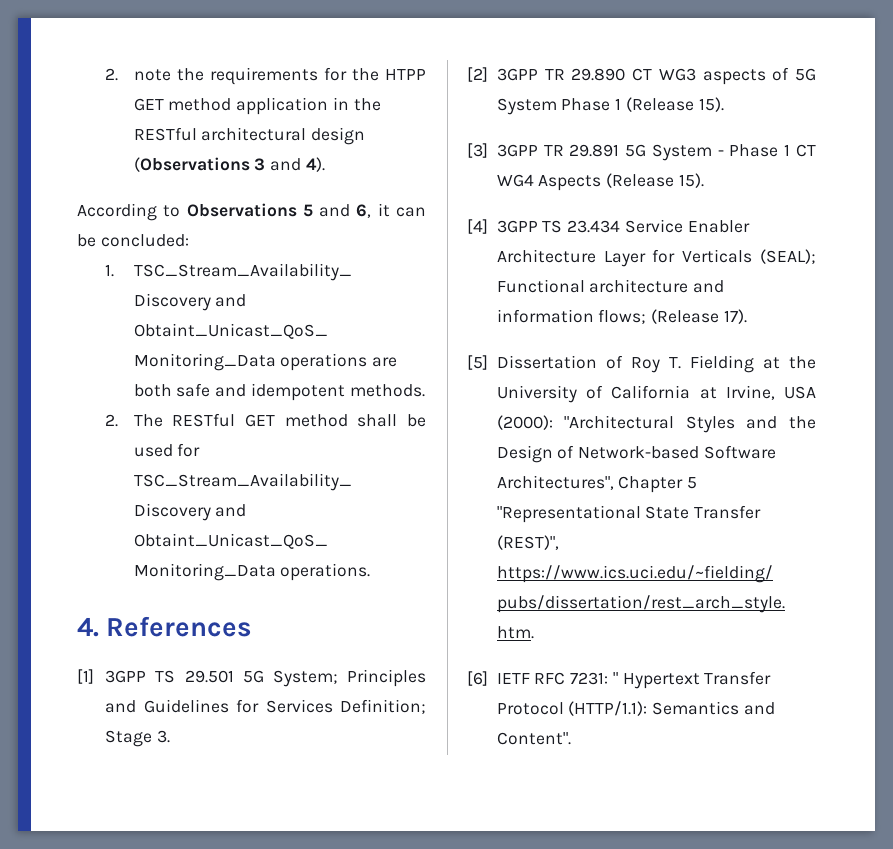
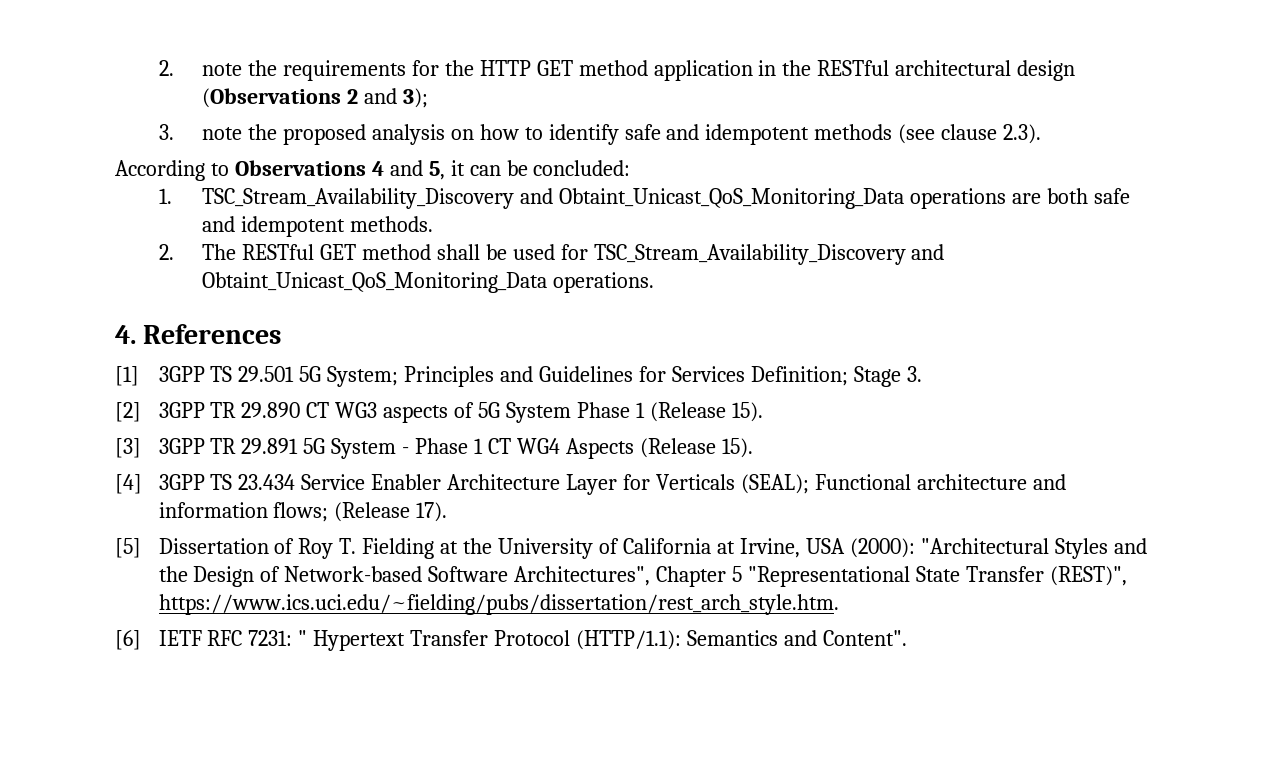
[385,69,426,80] HTPP -> [479,60,531,76] HTTP
[254,157,325,172] 3 and 4). -> [346,88,428,108] [158,124,1042,145] 2 and 3); // 3. note the proposed analysis on how to identify safe and idempotent methods (see clause 2.3).
[302,204,372,218] 5 and 6, -> [371,160,445,180] 4 and 5,

